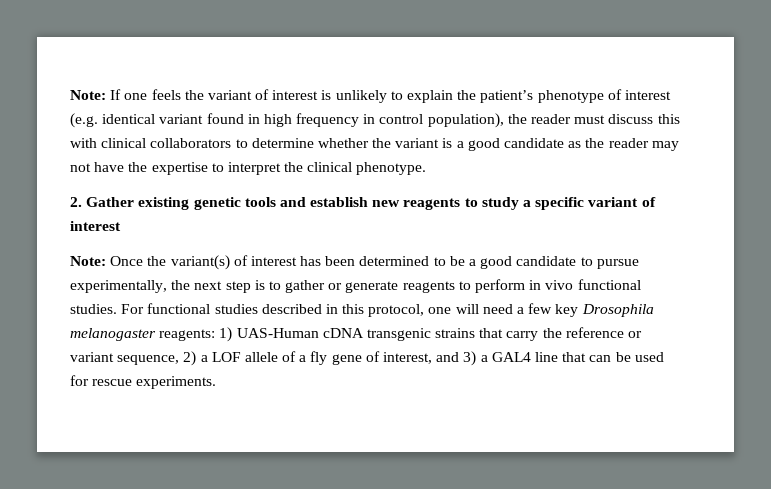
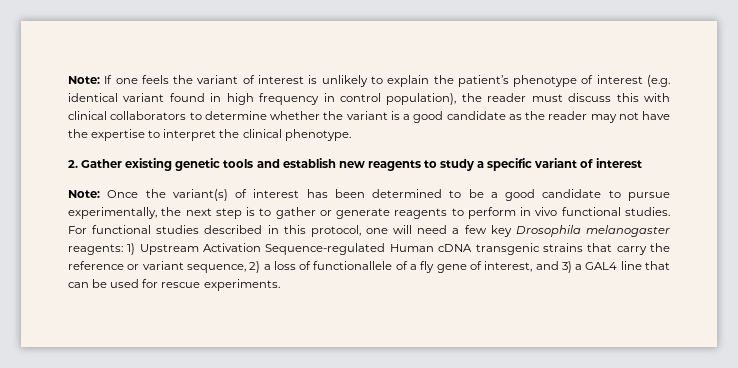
[236,328,319,338] UAS-Human -> [139,243,434,255] Upstream Activation Sequence-regulated Human
[211,352,278,362] LOF allele -> [273,261,393,270] loss of functionallele

